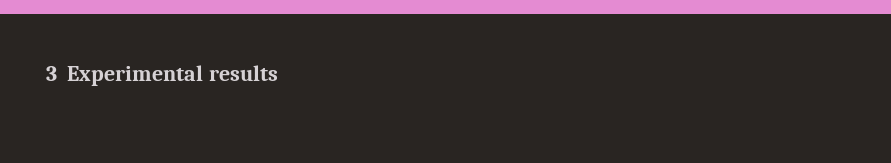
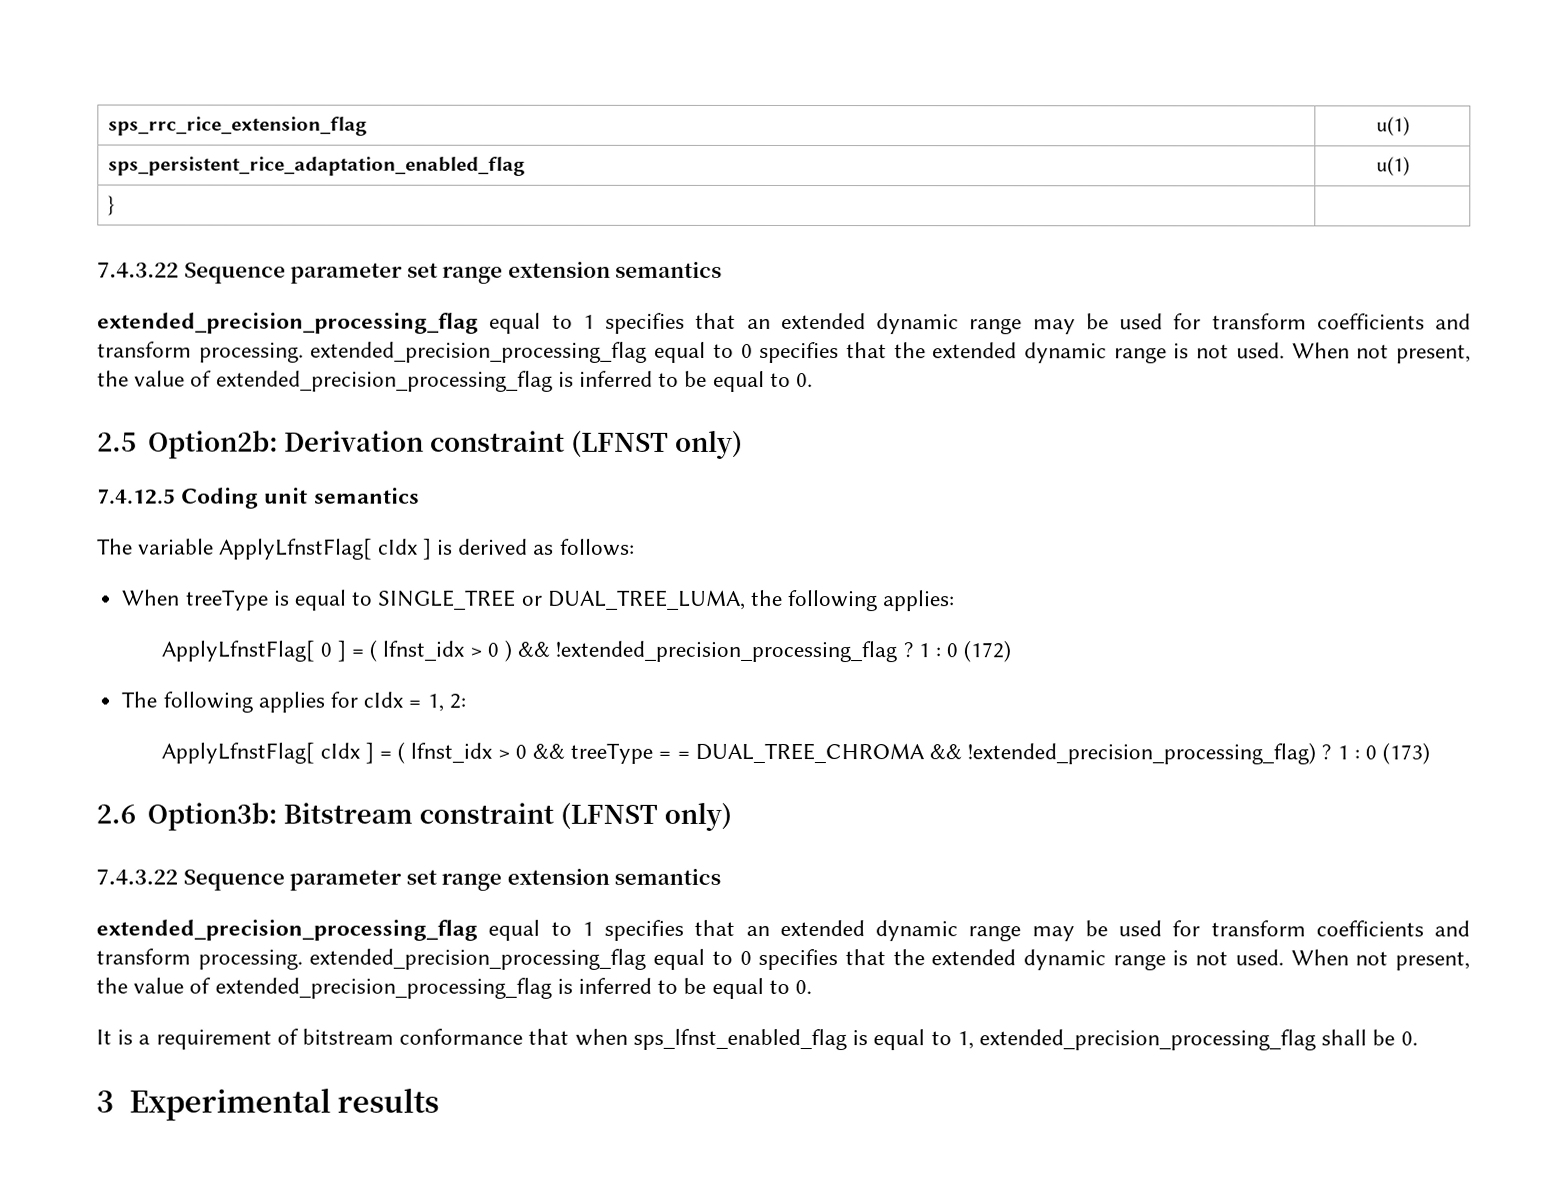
(46, 73) none -> [107,116,368,136] [1375,116,1410,137] [107,156,526,176] [1375,156,1410,177] [107,195,115,216] [97,261,723,284] [97,312,1471,335] [97,341,1472,364] [97,370,814,392] [97,430,744,459] [97,487,420,509] [97,538,635,560] [121,589,956,612] [161,639,1012,663] [121,691,466,713] [161,741,1431,765] [96,802,733,831] [96,868,722,891] [96,919,1470,942] [96,948,1471,971] [96,977,813,999] [96,1028,1418,1051] sps_rrc_rice_extension_flag | u(1) // sps_persistent_rice_adaptation_enabled_flag | u(1) // } | // 7.4.3.22 Sequence parameter set range extension semantics // extended_precision_processing_flag equal to 1 specifies that an extended dynamic range may be used for transform coefficients and transform processing. extended_precision_processing_flag equal to 0 specifies that the extended dynamic range is not used. When not present, the value of extended_precision_processing_flag is inferred to be equal to 0. // 2.5 Option2b: Derivation constraint (LFNST only) // 7.4.12.5 Coding unit semantics // The variable ApplyLfnstFlag[ cIdx ] is derived as follows: // When treeType is equal to SINGLE_TREE or DUAL_TREE_LUMA, the following applies: // ApplyLfnstFlag[ 0 ] = ( lfnst_idx > 0 ) && !extended_precision_processing_flag ? 1 : 0 (172) // The following applies for cIdx = 1, 2: // ApplyLfnstFlag[ cIdx ] = ( lfnst_idx > 0 && treeType = = DUAL_TREE_CHROMA && !extended_precision_processing_flag) ? 1 : 0 (173) // 2.6 Option3b: Bitstream constraint (LFNST only) // 7.4.3.22 Sequence parameter set range extension semantics // extended_precision_processing_flag equal to 1 specifies that an extended dynamic range may be used for transform coefficients and transform processing. extended_precision_processing_flag equal to 0 specifies that the extended dynamic range is not used. When not present, the value of extended_precision_processing_flag is inferred to be equal to 0. // It is a requirement of bitstream conformance that when sps_lfnst_enabled_flag is equal to 1, extended_precision_processing_flag shall be 0. //

